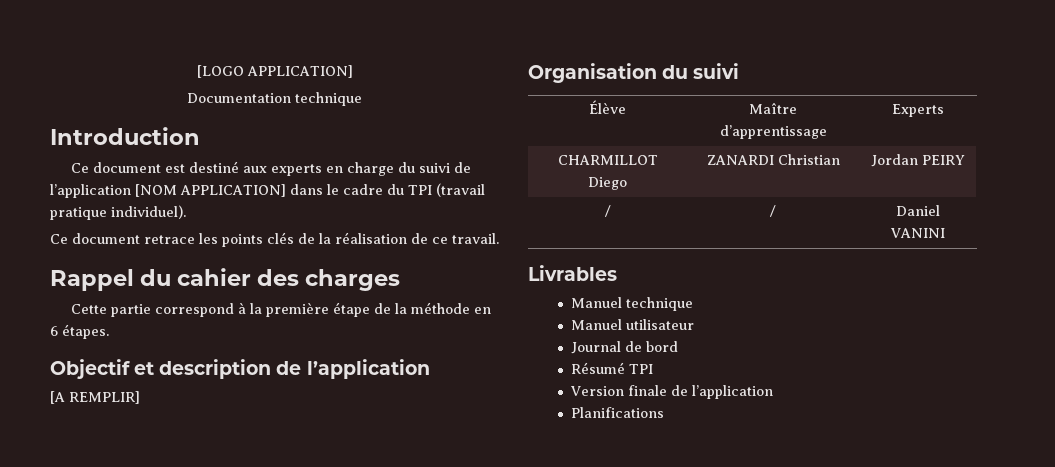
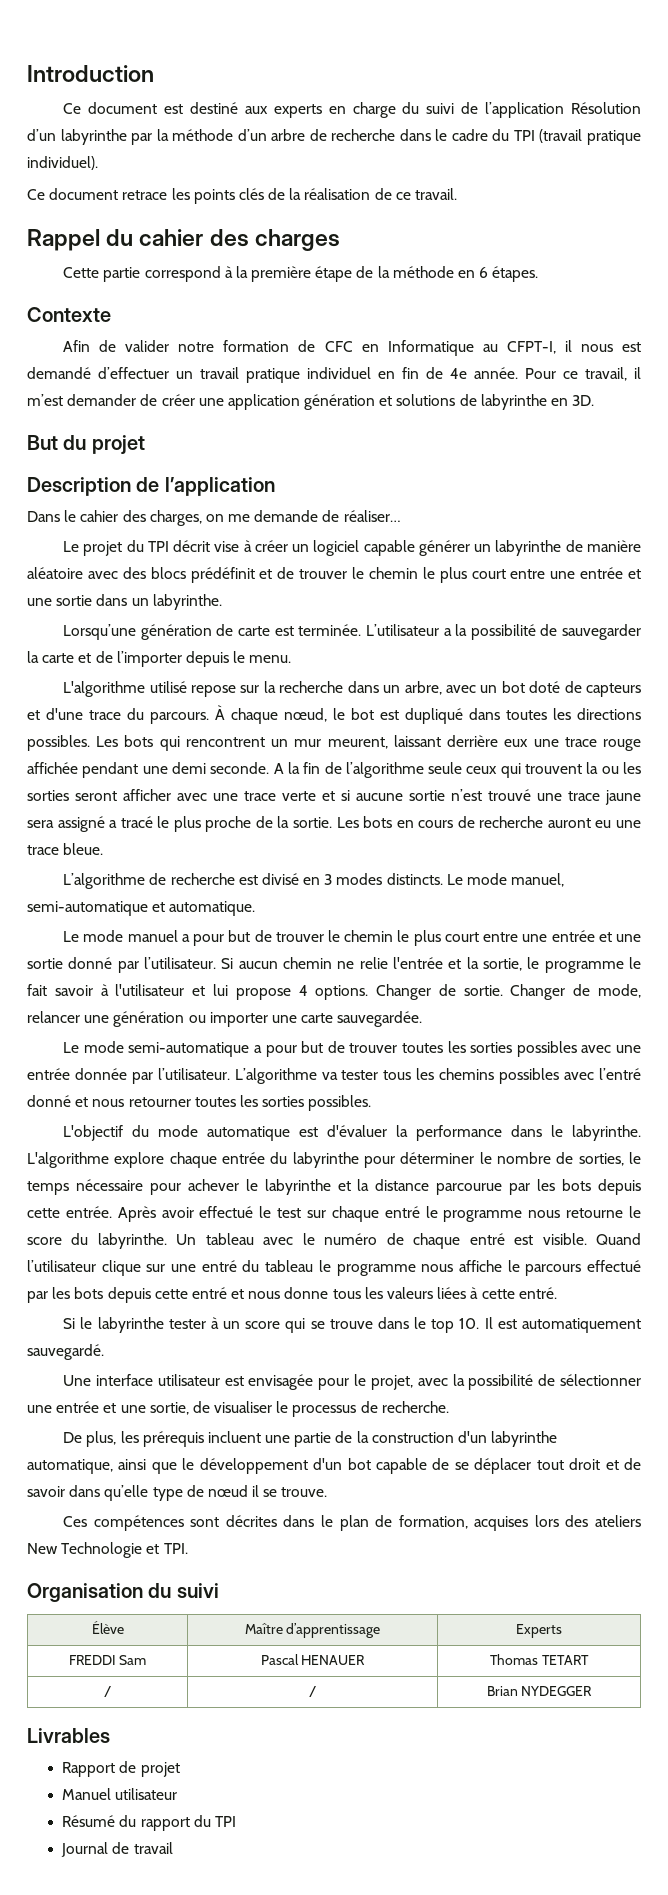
[196,65,353,78] [187,92,362,106] [LOGO APPLICATION] // Documentation technique // -> (27, 73) none
[135,184,286,197] [NOM APPLICATION] -> [570,102,641,114] [27,129,396,145] Résolution d’un labyrinthe par la méthode d’un arbre de recherche
[50,359,430,379] [50,391,140,404] Objectif et description de l’application // [A REMPLIR] -> [27,307,111,322] [63,340,641,356] [27,367,641,383] [27,394,595,410] [27,435,145,455] [27,477,275,496] [27,510,400,526] [63,540,642,556] [27,567,641,583] [27,594,222,610] [63,624,641,640] [27,651,292,667] [63,681,641,697] [27,705,641,724] [27,735,641,751] [27,762,641,778] [27,789,641,805] [27,816,641,832] [27,843,104,855] [63,873,565,889] [27,901,256,916] [63,930,642,946] [27,957,642,973] [27,984,641,1000] [27,1011,423,1027] [63,1041,641,1057] [27,1068,641,1084] [27,1095,372,1111] [63,1125,641,1141] [27,1152,641,1168] [27,1179,641,1195] [27,1206,641,1222] [27,1233,641,1249] [27,1260,642,1276] [27,1287,557,1303] [63,1317,641,1333] [27,1344,104,1360] [63,1374,641,1390] [27,1401,449,1417] [63,1431,558,1447] [27,1458,642,1474] [27,1485,328,1501] [63,1515,641,1531] [27,1542,188,1558] Contexte // Afin de valider notre formation de CFC en Informatique au CFPT-I, il nous est demandé d’effectuer un travail pratique individuel en fin de 4e année. Pour ce travail, il m’est demander de créer une application génération et solutions de labyrinthe en 3D. // But du projet // Description de l’application // Dans le cahier des charges, on me demande de réaliser… // Le projet du TPI décrit vise à créer un logiciel capable générer un labyrinthe de manière aléatoire avec des blocs prédéfinit et de trouver le chemin le plus court entre une entrée et une sortie dans un labyrinthe. // Lorsqu’une génération de carte est terminée. L’utilisateur a la possibilité de sauvegarder la carte et de l’importer depuis le menu. // L'algorithme utilisé repose sur la recherche dans un arbre, avec un bot doté de capteurs et d'une trace du parcours. À chaque nœud, le bot est dupliqué dans toutes les directions possibles. Les bots qui rencontrent un mur meurent, laissant derrière eux une trace rouge affichée pendant une demi seconde. A la fin de l’algorithme seule ceux qui trouvent la ou les sorties seront afficher avec une trace verte et si aucune sortie n’est trouvé une trace jaune sera assigné a tracé le plus proche de la sortie. Les bots en cours de recherche auront eu une trace bleue. // L’algorithme de recherche est divisé en 3 modes distincts. Le mode manuel, semi-automatique et automatique. // Le mode manuel a pour but de trouver le chemin le plus court entre une entrée et une sortie donné par l’utilisateur. Si aucun chemin ne relie l'entrée et la sortie, le programme le fait savoir à l'utilisateur et lui propose 4 options. Changer de sortie. Changer de mode, relancer une génération ou importer une carte sauvegardée. // Le mode semi-automatique a pour but de trouver toutes les sorties possibles avec une entrée donnée par l’utilisateur. L’algorithme va tester tous les chemins possibles avec l’entré donné et nous retourner toutes les sorties possibles. // L'objectif du mode automatique est d'évaluer la performance dans le labyrinthe. L'algorithme explore chaque entrée du labyrinthe pour déterminer le nombre de sorties, le temps nécessaire pour achever le labyrinthe et la distance parcourue par les bots depuis cette entrée. Après avoir effectué le test sur chaque entré le programme nous retourne le score du labyrinthe. Un tableau avec le numéro de chaque entré est visible. Quand l’utilisateur clique sur une entré du tableau le programme nous affiche le parcours effectué par les bots depuis cette entré et nous donne tous les valeurs liées à cette entré. // Si le labyrinthe tester à un score qui se trouve dans le top 10. Il est automatiquement sauvegardé. // Une interface utilisateur est envisagée pour le projet, avec la possibilité de sélectionner une entrée et une sortie, de visualiser le processus de recherche. // De plus, les prérequis incluent une partie de la construction d'un labyrinthe automatique, ainsi que le développement d'un bot capable de se déplacer tout droit et de savoir dans qu’elle type de nœud il se trouve. // Ces compétences sont décrites dans le plan de formation, acquises lors des ateliers New Technologie et TPI.
[557,155,658,165] [588,177,627,190] [706,154,840,165] [871,154,965,167] CHARMILLOT Diego | ZANARDI Christian | Jordan PEIRY -> [68,1655,147,1665] [260,1654,366,1665] [490,1654,589,1665] FREDDI Sam | Pascal HENAUER | Thomas TETART
[896,205,940,216] [890,228,945,238] Daniel VANINI -> [486,1686,593,1696] Brian NYDEGGER
[571,297,694,311] Manuel technique -> [62,1761,180,1777] Rapport de projet
[571,341,679,354] [571,362,654,374] [570,385,774,399] [571,407,665,418] Journal de bord // Résumé TPI // Version finale de l’application // Planifications -> [62,1815,237,1831] [61,1842,173,1857] Résumé du rapport du TPI // Journal de travail

